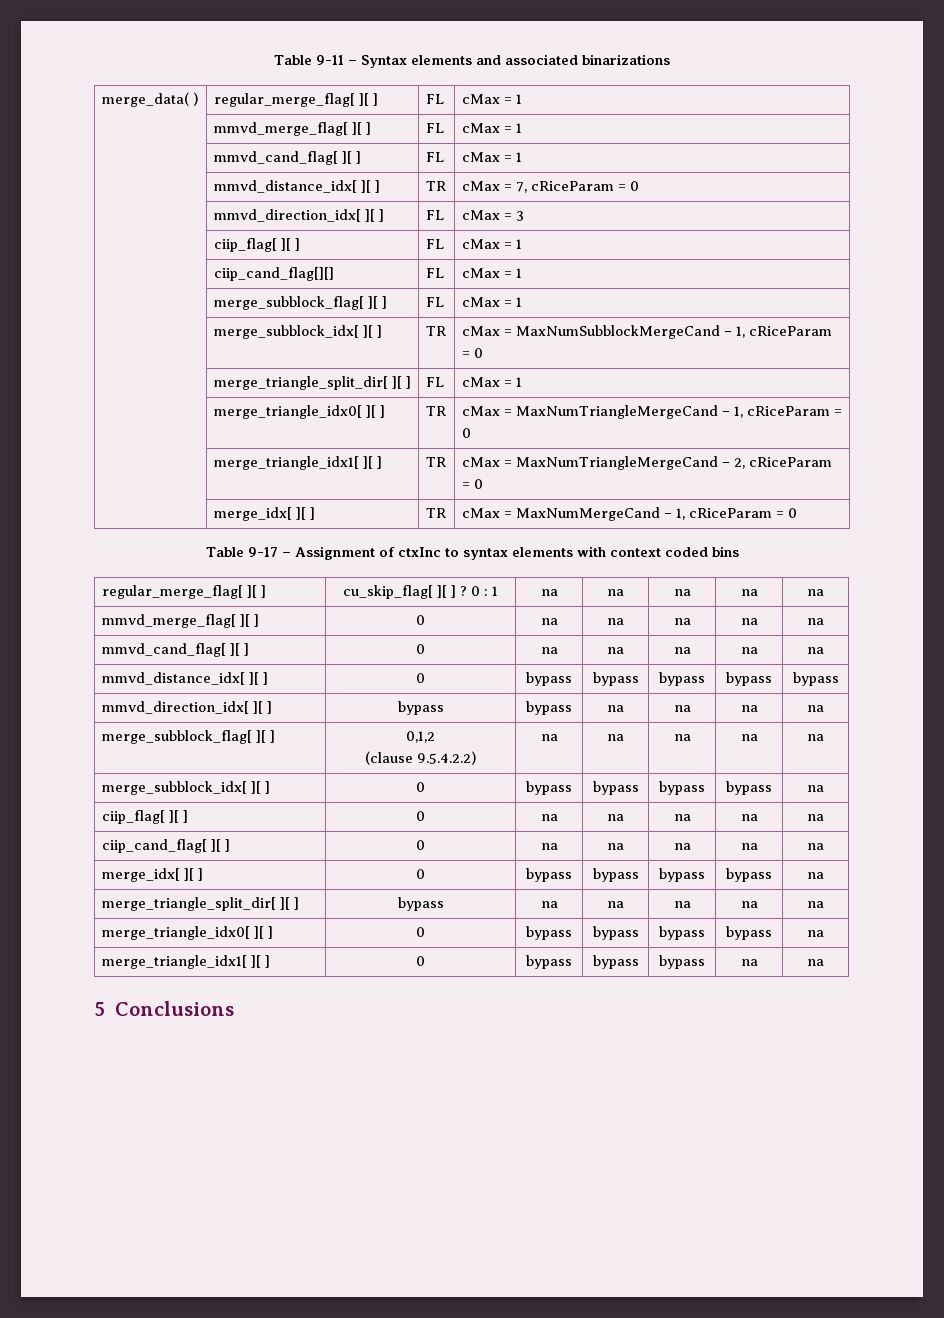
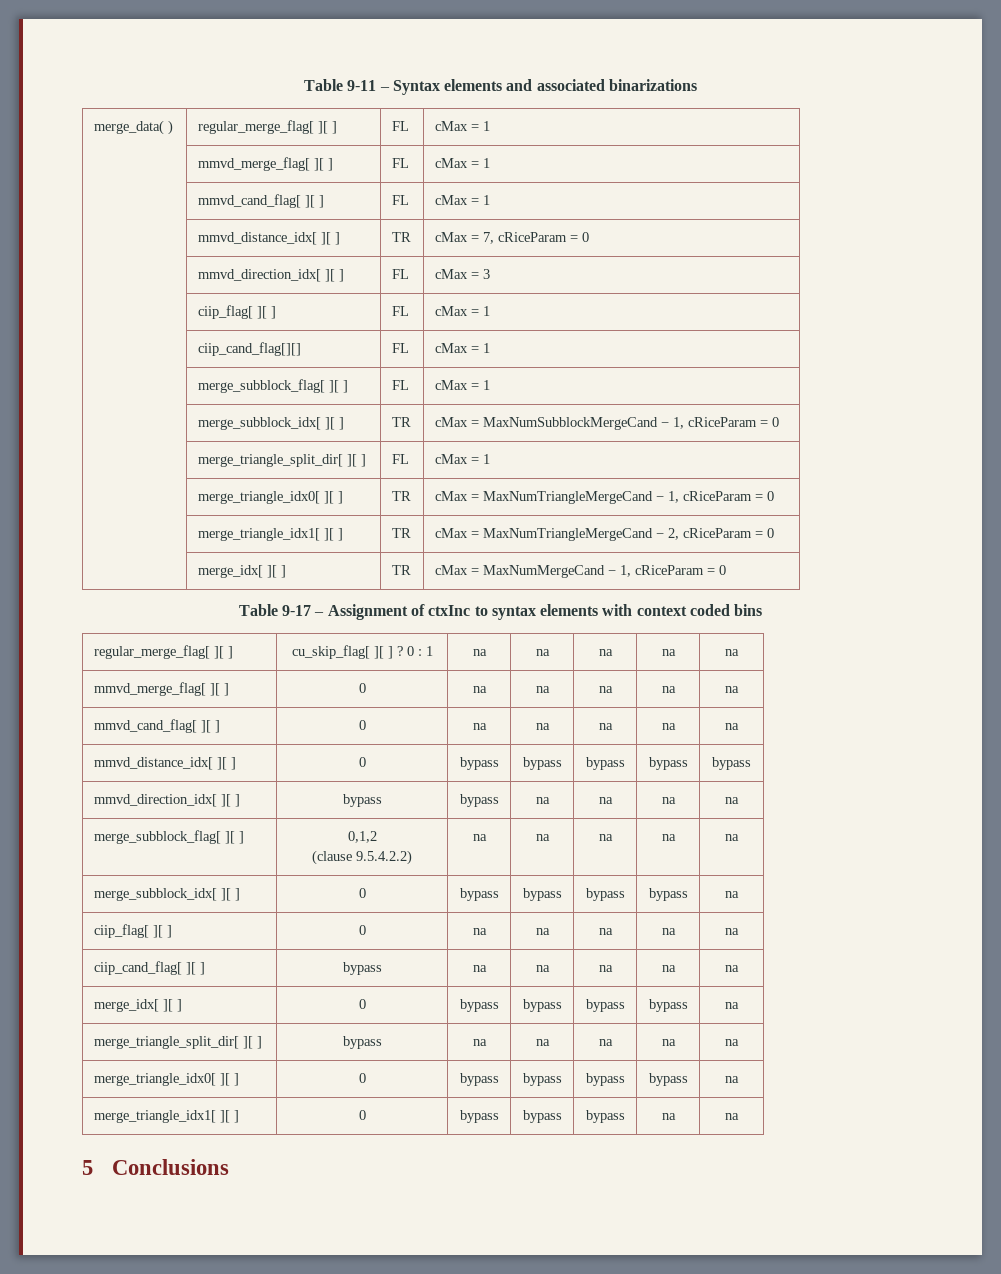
[416,840,425,850] 0 -> [342,962,382,975] bypass

